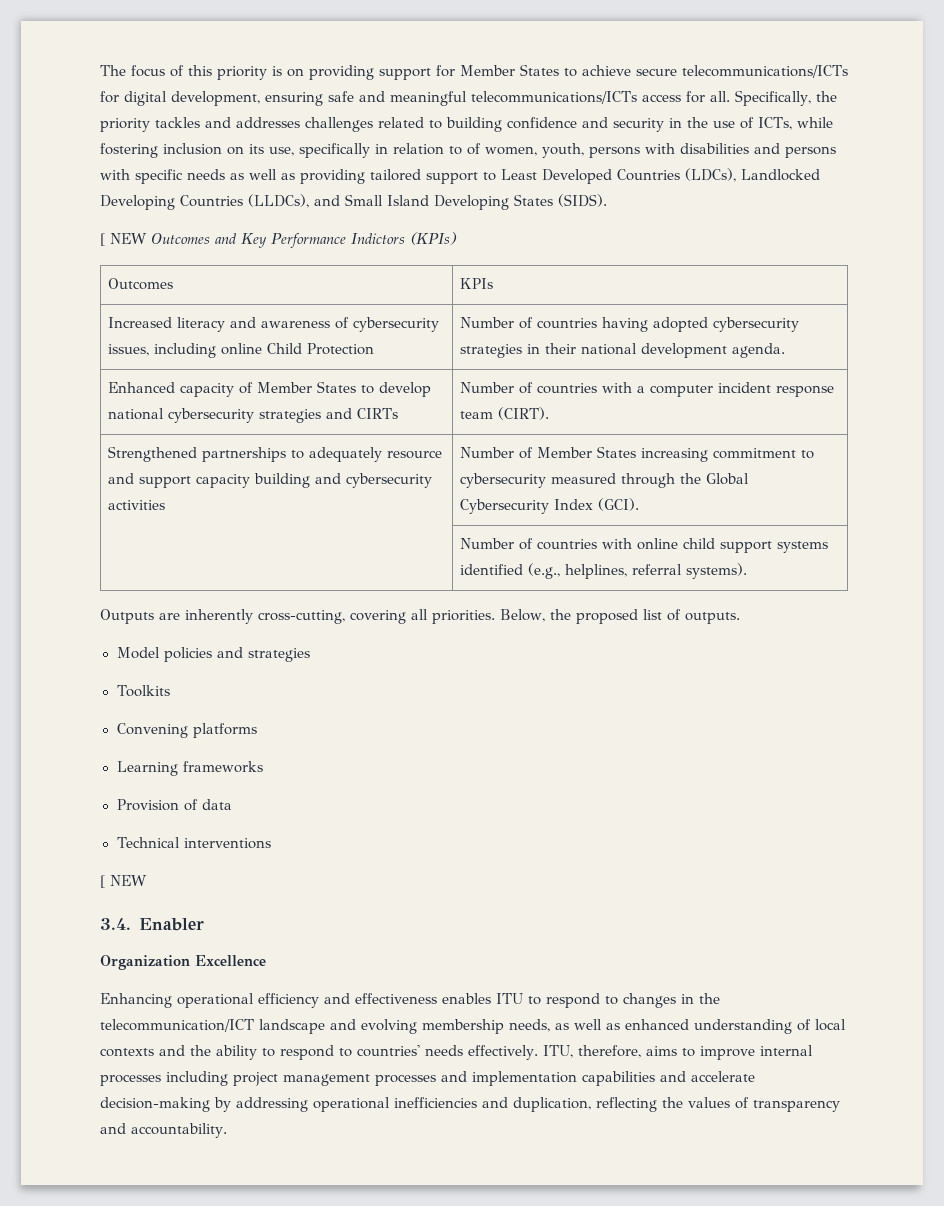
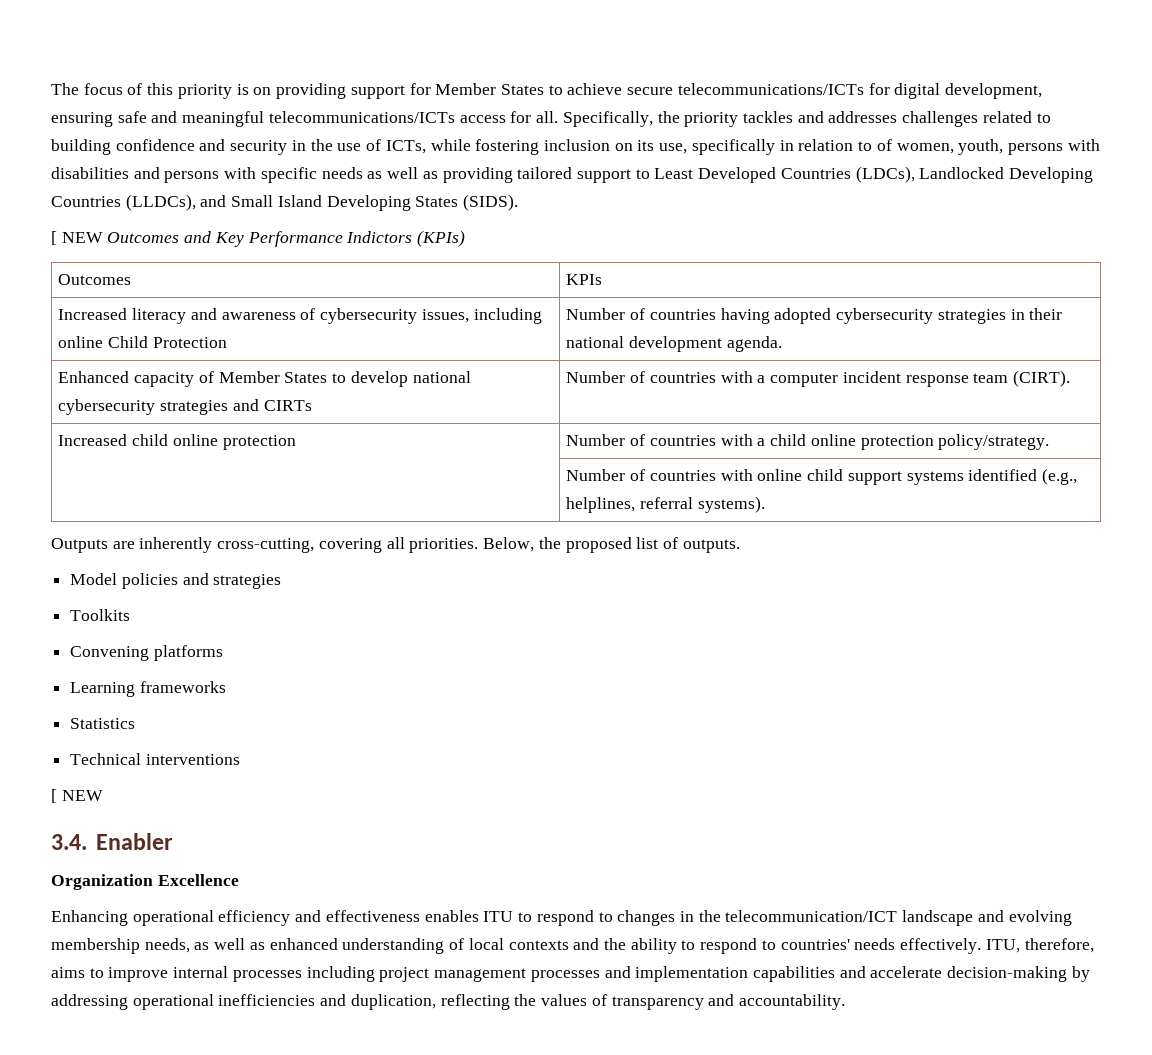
[108,446,443,462] [108,473,433,488] [108,500,166,510] [460,446,815,462] [460,473,750,488] [460,498,640,514] Strengthened partnerships to adequately resource and support capacity building and cybersecurity activities | Number of Member States increasing commitment to cybersecurity measured through the Global Cybersecurity Index (GCI). -> [58,434,296,450] [566,434,1050,450] Increased child online protection | Number of countries with a child online protection policy/strategy.
[116,799,232,811] Provision of data -> [70,718,136,729] Statistics

